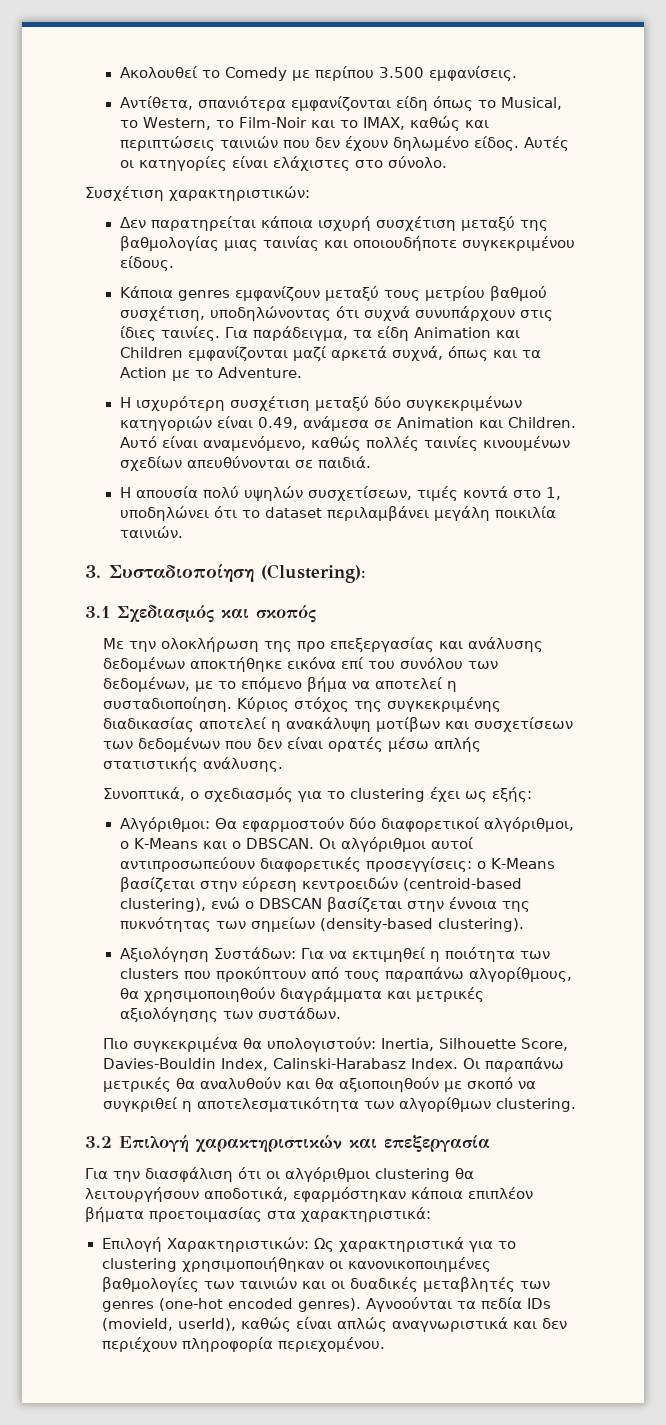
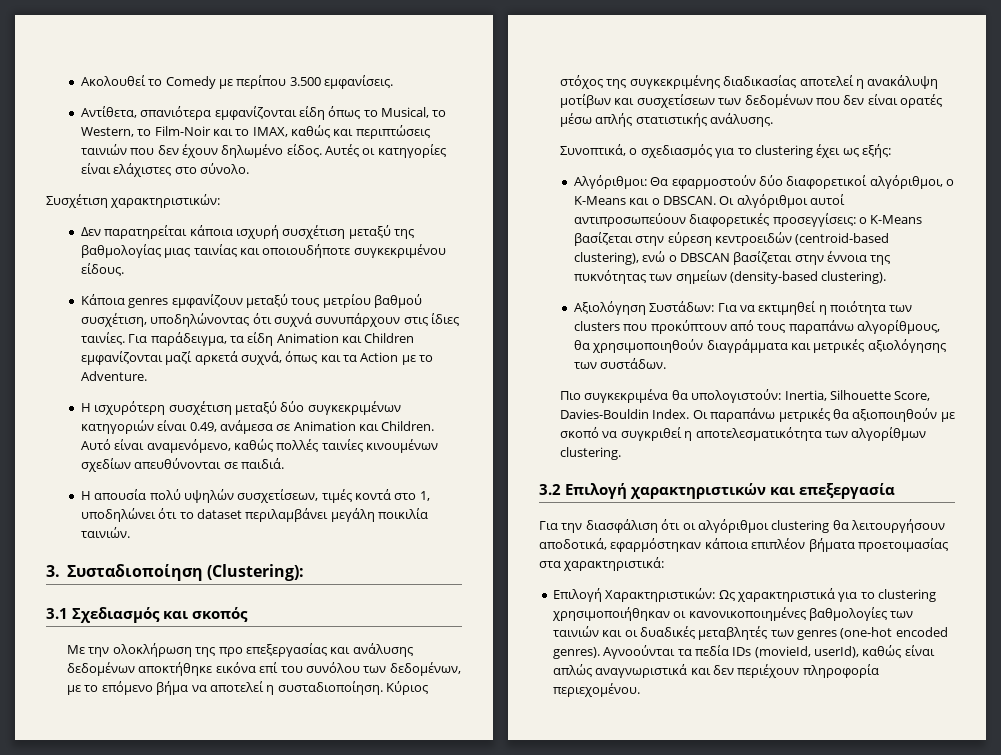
[221,1058,407,1071] Index, Calinski-Harabasz -> (649, 414) none
[200,1077,335,1089] αναλυθούν και θα -> (849, 414) none

